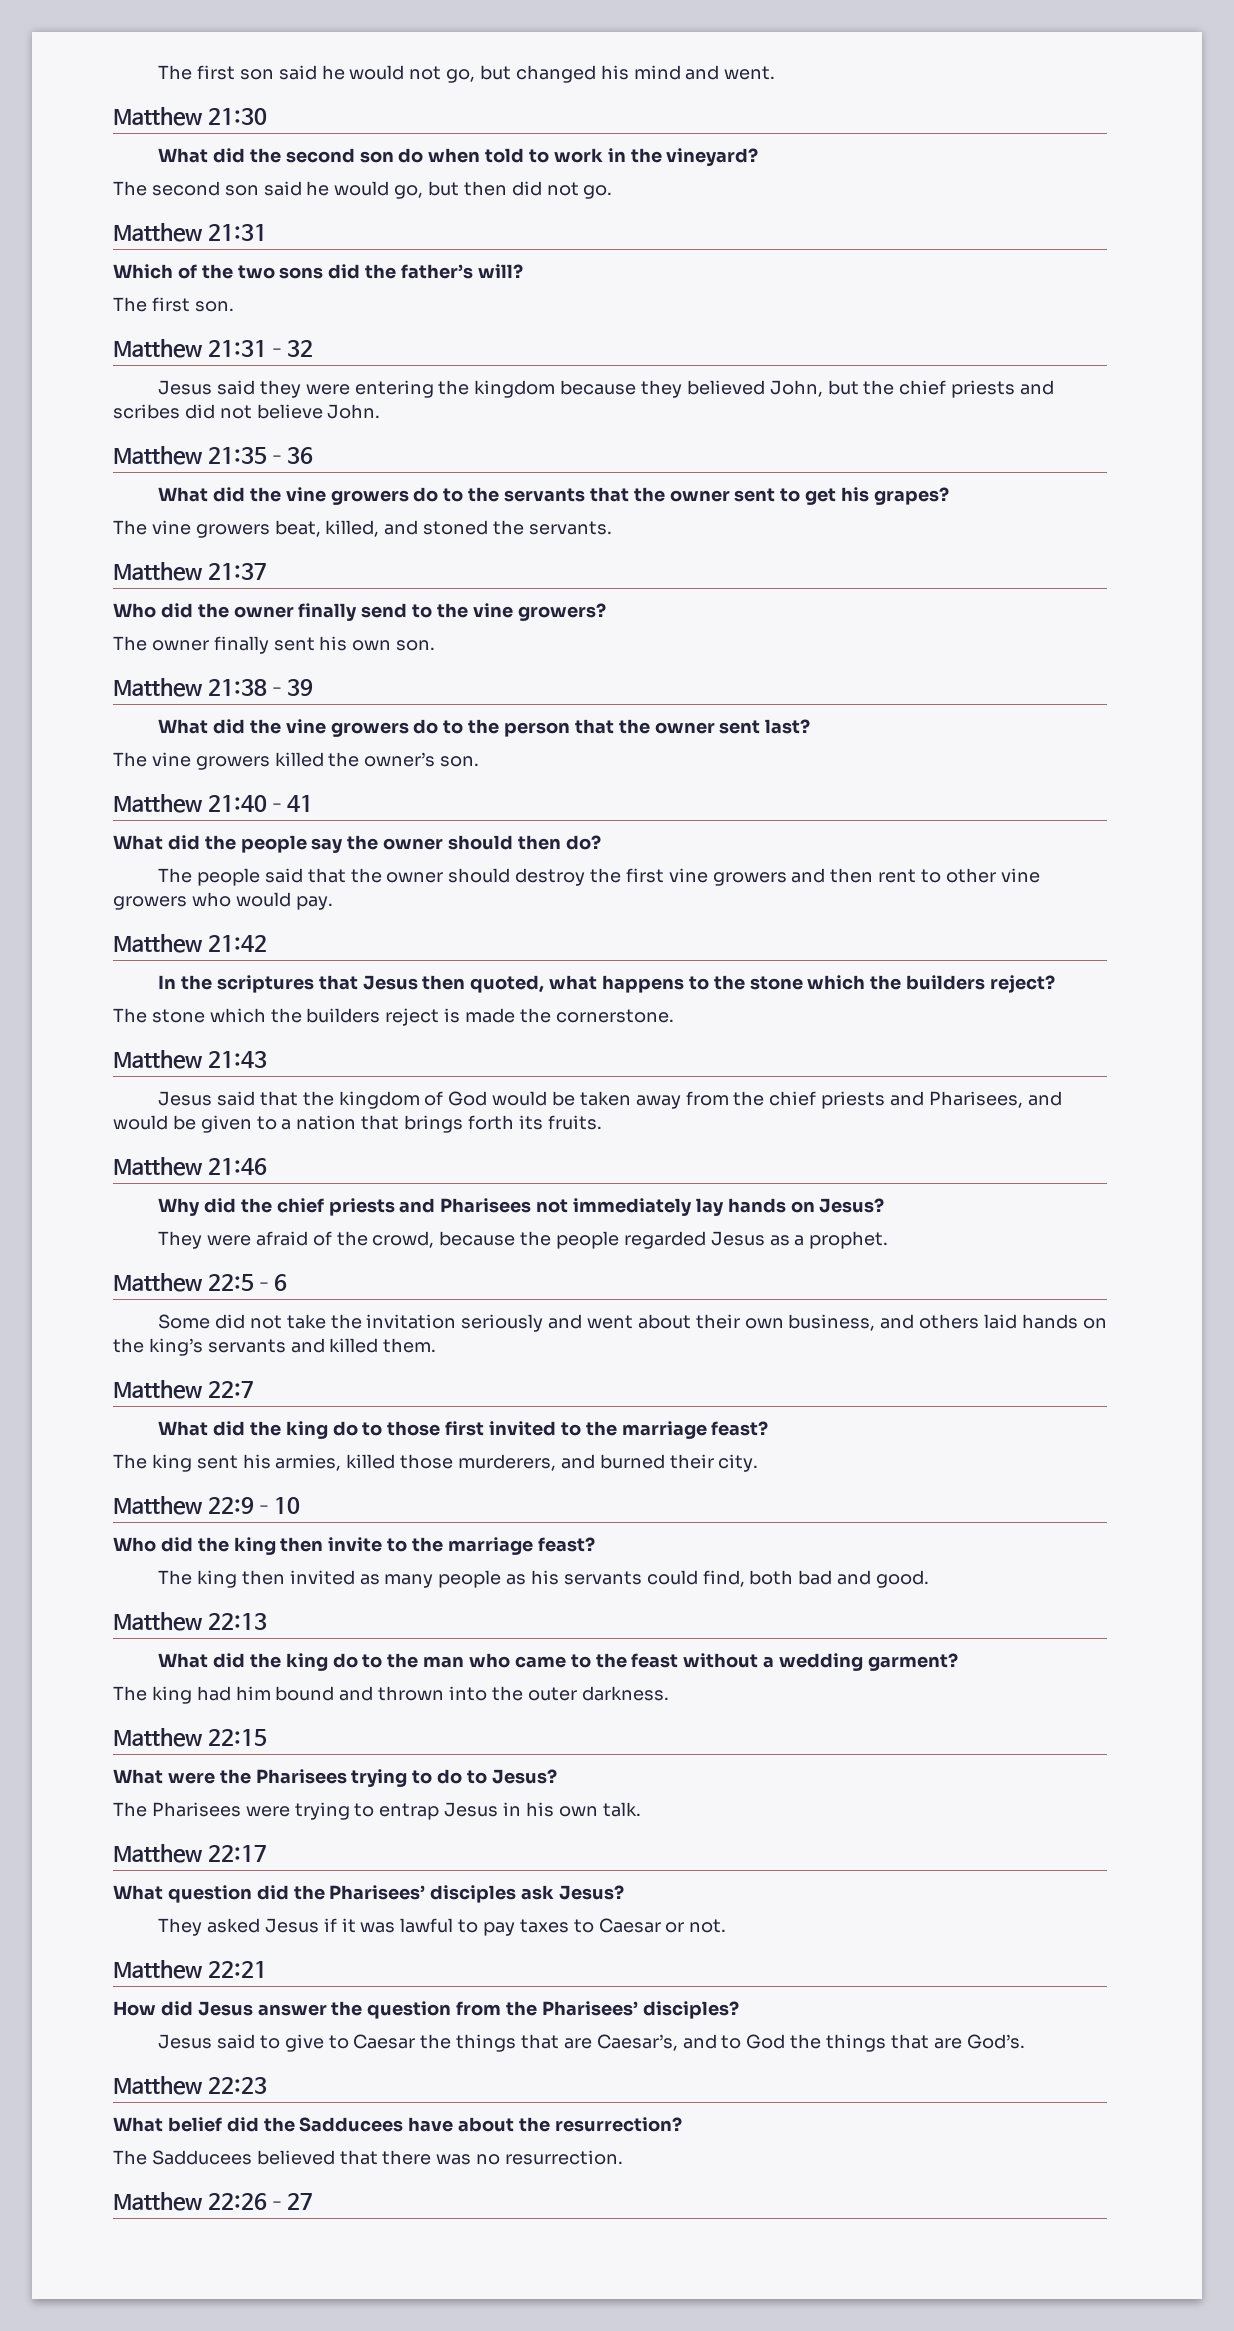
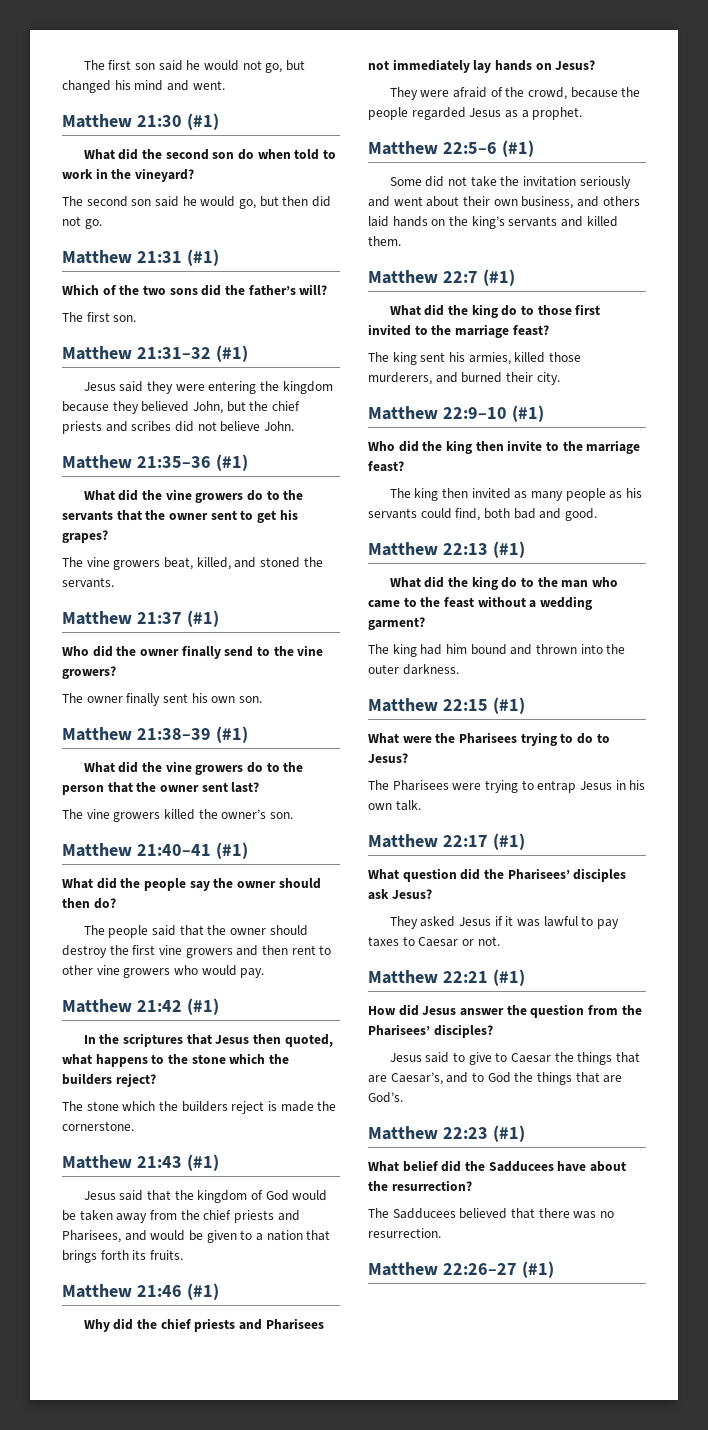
(267, 116) none -> [186,113,219,130] (#1)
(267, 232) none -> [186,249,219,266] (#1)
(313, 348) none -> [215,345,248,362] (#1)
(313, 455) none -> [215,454,248,471] (#1)
(267, 571) none -> [186,610,219,627] (#1)
(313, 687) none -> [215,726,248,743] (#1)
(313, 803) none -> [215,842,248,859] (#1)
(267, 943) none -> [186,998,219,1015] (#1)
(267, 1059) none -> [186,1154,219,1171] (#1)
(267, 1166) none -> [186,1283,219,1300] (#1)
(287, 1282) none -> [501,140,534,157] (#1)
(254, 1389) none -> [482,269,515,286] (#1)
(300, 1505) none -> [511,405,544,422] (#1)
(267, 1621) none -> [492,541,525,558] (#1)
(267, 1737) none -> [492,697,525,714] (#1)
(267, 1853) none -> [492,833,525,850] (#1)
(267, 1969) none -> [492,969,525,986] (#1)
(267, 2085) none -> [492,1125,525,1142] (#1)
(313, 2201) none -> [521,1261,554,1278] (#1)

